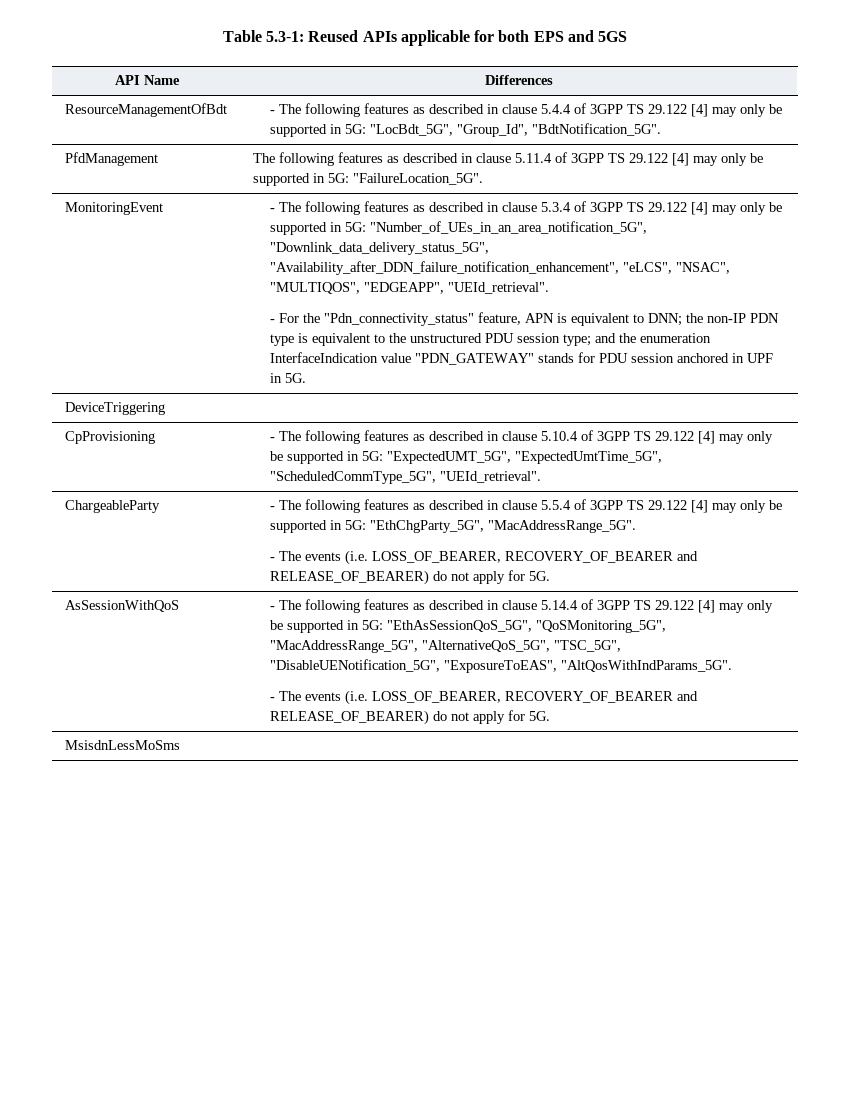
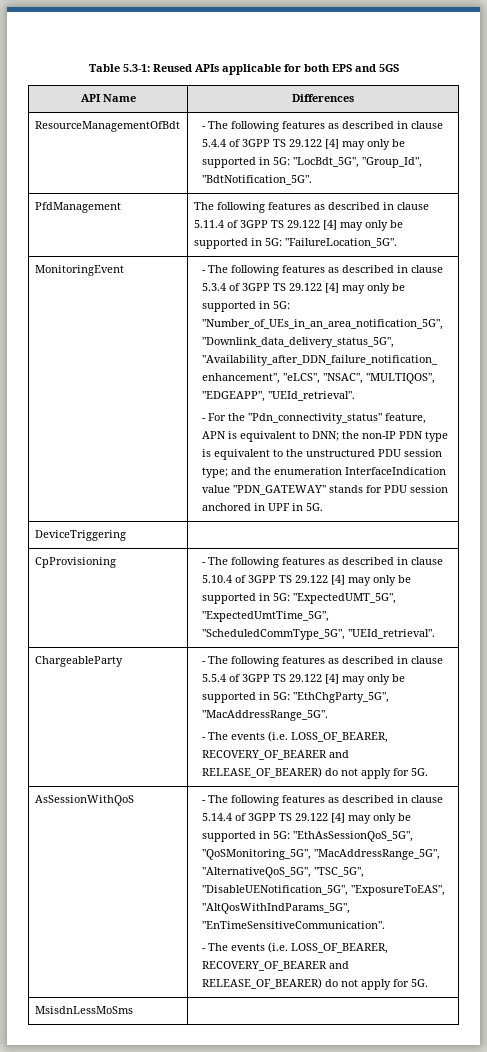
[560,660,732,672] "AltQosWithIndParams_5G". -> [202,903,351,914] [202,921,386,929] "AltQosWithIndParams_5G", "EnTimeSensitiveCommunication".

